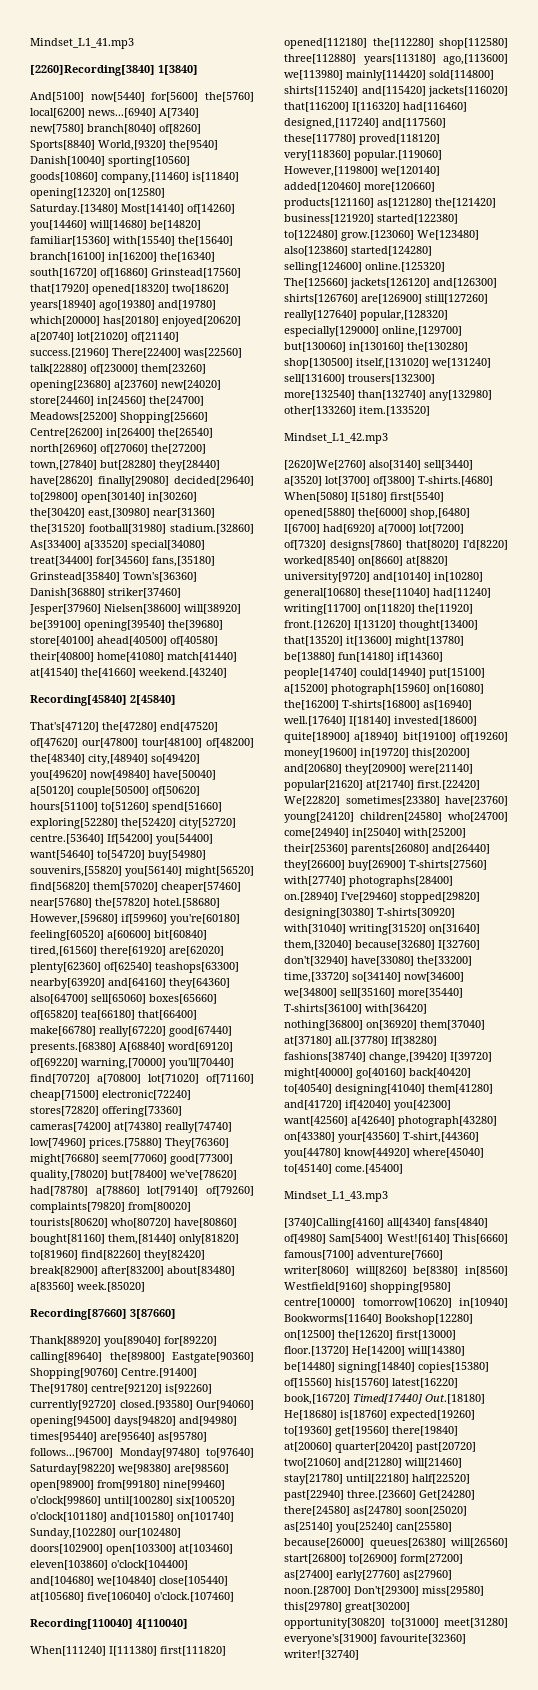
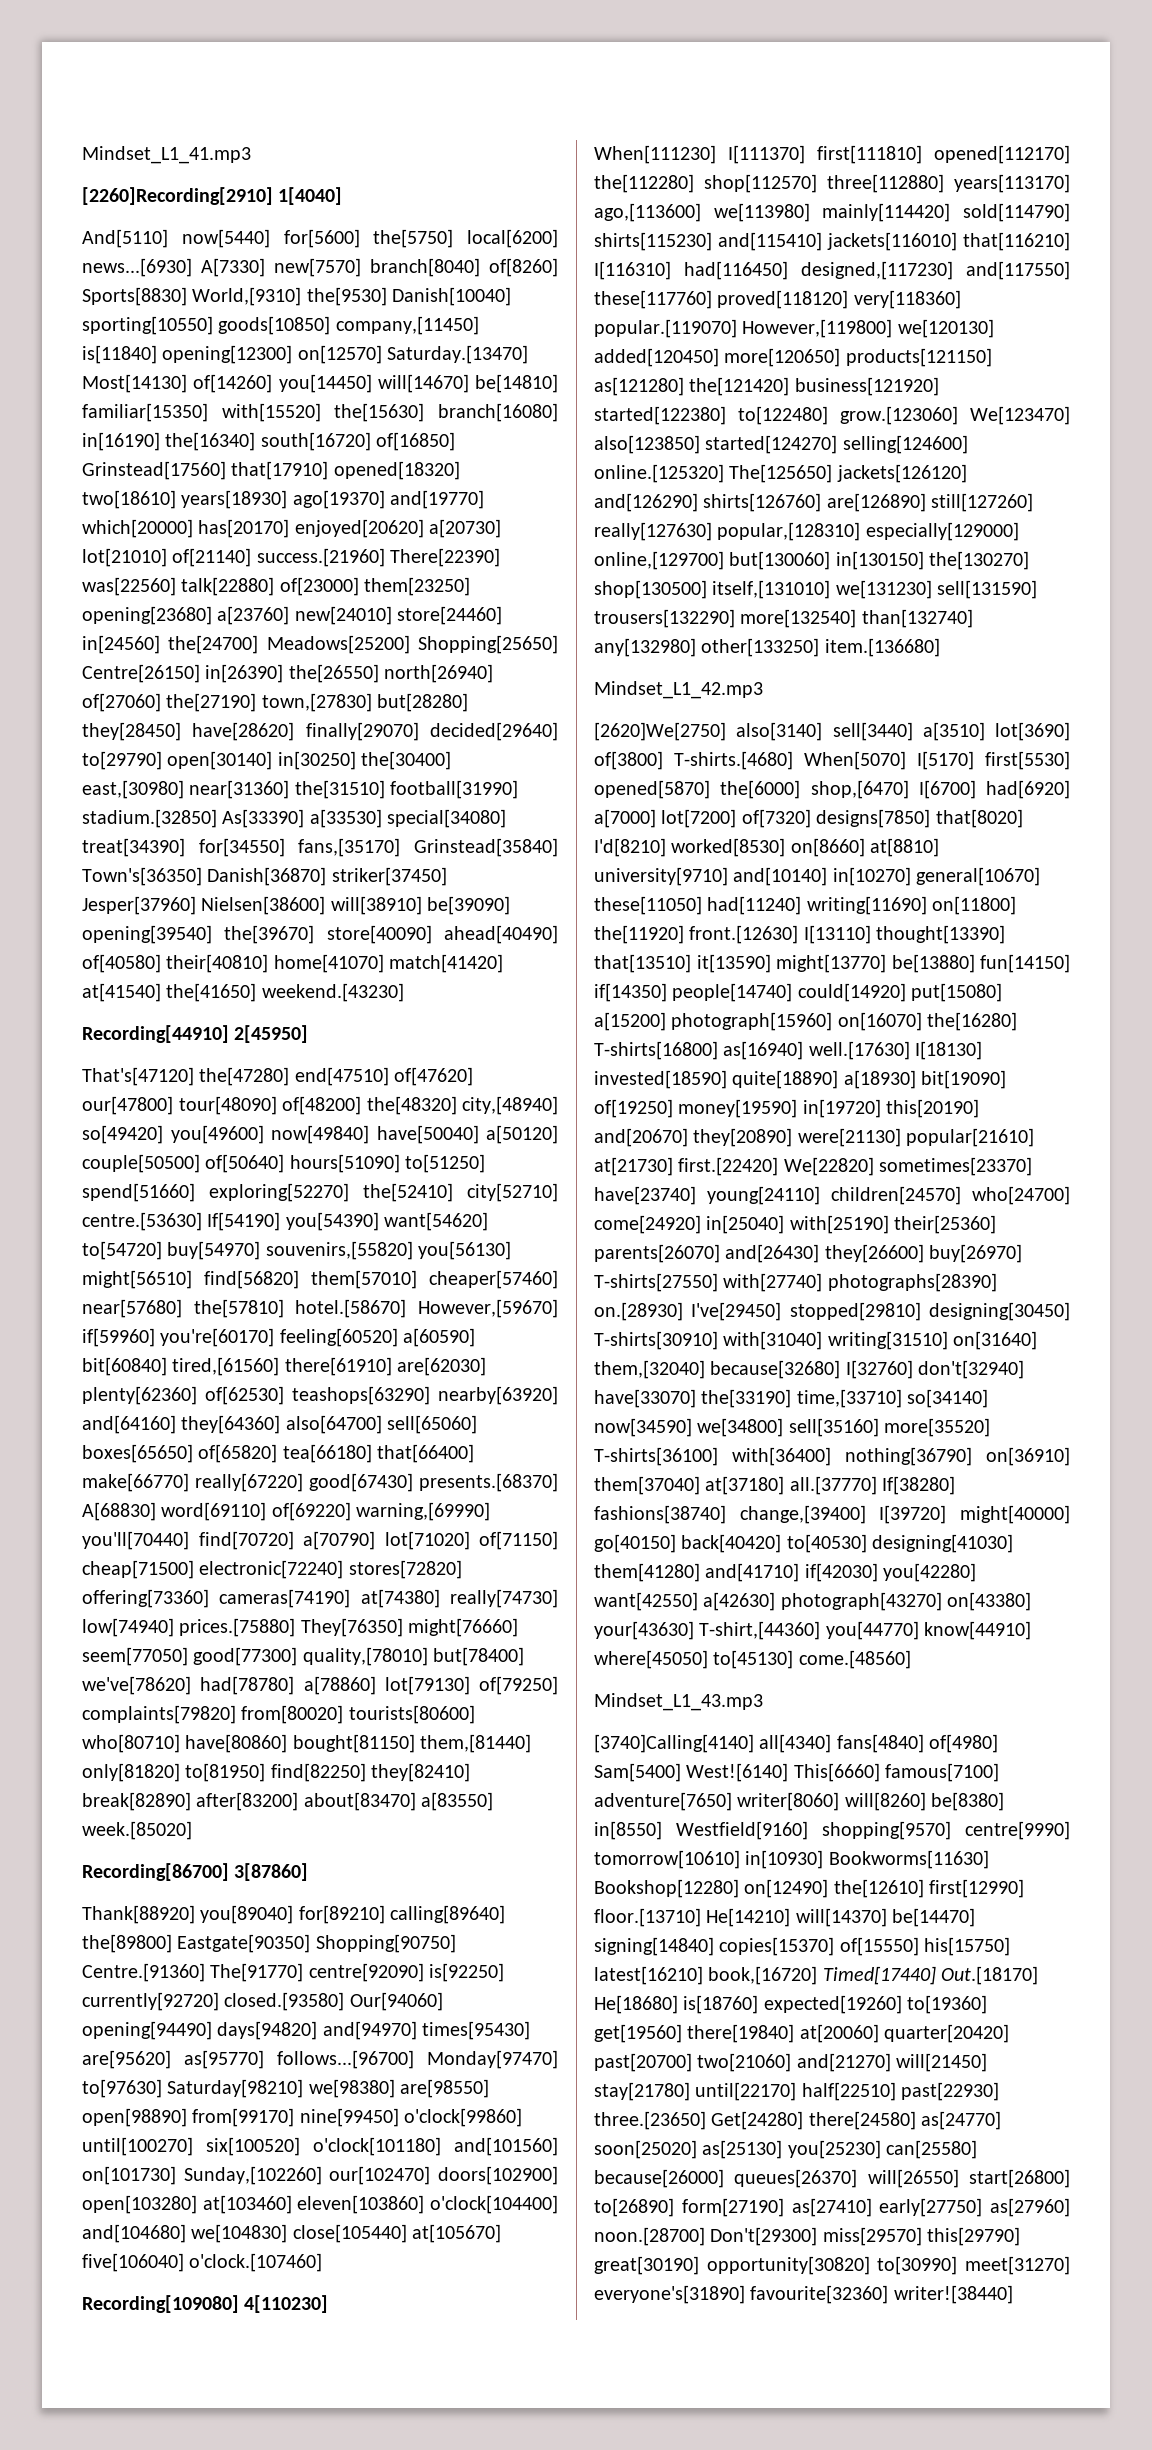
[30,65,198,76] [30,92,254,102] [30,108,199,118] [30,124,201,134] [30,140,218,151] [30,156,190,167] [30,172,239,183] [30,188,165,199] [30,204,235,215] [30,220,201,231] [30,236,233,246] [30,252,215,262] [30,268,241,278] [30,284,229,295] [30,300,216,311] [30,316,241,327] [30,332,128,342] [2260]Recording[3840] 1[3840] // And[5100] now[5440] for[5600] the[5760] local[6200] news...[6940] A[7340] new[7580] branch[8040] of[8260] Sports[8840] World,[9320] the[9540] Danish[10040] sporting[10560] goods[10860] company,[11460] is[11840] opening[12320] on[12580] Saturday.[13480] Most[14140] of[14260] you[14460] will[14680] be[14820] familiar[15360] with[15540] the[15640] branch[16100] in[16200] the[16340] south[16720] of[16860] Grinstead[17560] that[17920] opened[18320] two[18620] years[18940] ago[19380] and[19780] which[20000] has[20180] enjoyed[20620] a[20740] lot[21020] -> [82,187,343,205] [82,229,558,248] [82,258,558,277] [82,287,512,306] [82,316,479,335] [82,345,529,364] [82,374,558,393] [82,403,558,422] [82,432,456,451] [82,461,460,480] [82,490,485,509] [82,519,502,538] [82,548,167,567] [2260]Recording[2910] 1[4040] // And[5110] now[5440] for[5600] the[5750] local[6200] news...[6930] A[7330] new[7570] branch[8040] of[8260] Sports[8830] World,[9310] the[9530] Danish[10040] sporting[10550] goods[10850] company,[11450] is[11840] opening[12300] on[12570] Saturday.[13470] Most[14130] of[14260] you[14450] will[14670] be[14810] familiar[15350] with[15520] the[15630] branch[16080] in[16190] the[16340] south[16720] of[16850] Grinstead[17560] that[17910] opened[18320] two[18610] years[18930] ago[19370] and[19770] which[20000] has[20170] enjoyed[20620] a[20730] lot[21010]
[112,348,181,358] There[22400] -> [390,548,501,567] There[22390]
[141,364,206,374] them[23260] -> [364,577,471,596] them[23250]
[161,380,221,390] new[24020] -> [294,606,392,625] new[24010]
[120,412,208,423] [30,428,213,438] [30,444,206,454] [30,460,220,471] [30,476,254,487] [30,492,197,503] [30,508,215,519] [30,524,254,534] [30,540,205,551] [30,556,215,567] [30,572,197,582] [30,588,181,598] [29,604,241,615] [30,620,223,631] [30,636,218,646] [30,652,237,662] [30,668,227,678] [30,695,176,706] Shopping[25660] Centre[26200] in[26400] the[26540] north[26960] of[27060] the[27200] town,[27840] but[28280] they[28440] have[28620] finally[29080] decided[29640] to[29800] open[30140] in[30260] the[30420] east,[30980] near[31360] the[31520] football[31980] stadium.[32860] As[33400] a[33520] special[34080] treat[34400] for[34560] fans,[35180] Grinstead[35840] Town's[36360] Danish[36880] striker[37460] Jesper[37960] Nielsen[38600] will[38920] be[39100] opening[39540] the[39680] store[40100] ahead[40500] of[40580] their[40800] home[41080] match[41440] at[41540] the[41660] weekend.[43240] // Recording[45840] 2[45840] -> [417,635,558,654] [82,664,494,683] [82,693,469,712] [82,722,558,741] [82,751,452,770] [82,780,519,799] [82,809,507,828] [82,838,558,857] [82,867,447,886] [82,896,511,915] [82,925,558,944] [82,954,504,973] [82,983,404,1002] [82,1025,309,1043] Shopping[25650] Centre[26150] in[26390] the[26550] north[26940] of[27060] the[27190] town,[27830] but[28280] they[28450] have[28620] finally[29070] decided[29640] to[29790] open[30140] in[30250] the[30400] east,[30980] near[31360] the[31510] football[31990] stadium.[32850] As[33390] a[33530] special[34080] treat[34390] for[34550] fans,[35170] Grinstead[35840] Town's[36350] Danish[36870] striker[37450] Jesper[37960] Nielsen[38600] will[38910] be[39090] opening[39540] the[39670] store[40090] ahead[40490] of[40580] their[40810] home[41070] match[41420] at[41540] the[41650] weekend.[43230] // Recording[44910] 2[45950]
[160,722,218,732] end[47520] -> [294,1067,389,1086] end[47510]
[142,738,254,748] [30,754,85,764] tour[48100] of[48200] the[48340] -> [178,1096,457,1115] tour[48090] of[48200] the[48320]
[30,770,87,781] you[49620] -> [170,1125,264,1144] you[49600]
[152,786,200,796] [30,802,222,813] [30,818,236,829] [30,834,213,845] [30,850,206,861] [30,866,254,877] [30,882,241,893] [30,898,220,908] [30,914,240,925] [30,930,207,941] [30,946,224,957] [30,962,239,973] of[50620] hours[51100] to[51260] spend[51660] exploring[52280] the[52420] city[52720] centre.[53640] If[54200] you[54400] want[54640] to[54720] buy[54980] souvenirs,[55820] you[56140] might[56520] find[56820] them[57020] cheaper[57460] near[57680] the[57820] hotel.[58680] However,[59680] if[59960] you're[60180] feeling[60520] a[60600] bit[60840] tired,[61560] there[61920] are[62020] plenty[62360] of[62540] teashops[63300] -> [205,1154,486,1173] [82,1183,558,1202] [82,1212,489,1231] [82,1241,512,1260] [82,1270,558,1289] [82,1299,558,1318] [82,1328,476,1347] [82,1357,487,1376] [82,1386,430,1405] of[50640] hours[51090] to[51250] spend[51660] exploring[52270] the[52410] city[52710] centre.[53630] If[54190] you[54390] want[54620] to[54720] buy[54970] souvenirs,[55820] you[56130] might[56510] find[56820] them[57010] cheaper[57460] near[57680] the[57810] hotel.[58670] However,[59670] if[59960] you're[60170] feeling[60520] a[60590] bit[60840] tired,[61560] there[61910] are[62030] plenty[62360] of[62530] teashops[63290]
[149,994,217,1004] boxes[65660] -> [82,1444,193,1463] boxes[65650]
[30,1026,232,1037] [30,1042,233,1053] [30,1058,234,1069] [30,1074,254,1084] [30,1090,191,1101] [30,1106,182,1117] [30,1122,232,1133] [30,1138,229,1149] [30,1154,233,1165] [30,1170,237,1181] [30,1186,254,1196] [30,1202,191,1213] [30,1218,237,1228] [30,1234,239,1245] [30,1250,205,1261] [30,1266,235,1276] [30,1282,74,1292] make[66780] really[67220] good[67440] presents.[68380] A[68840] word[69120] of[69220] warning,[70000] you'll[70440] find[70720] a[70800] lot[71020] of[71160] cheap[71500] electronic[72240] stores[72820] offering[73360] cameras[74200] at[74380] really[74740] low[74960] prices.[75880] They[76360] might[76680] seem[77060] good[77300] quality,[78020] but[78400] we've[78620] had[78780] a[78860] lot[79140] of[79260] complaints[79820] from[80020] tourists[80620] who[80720] have[80860] bought[81160] them,[81440] only[81820] to[81960] find[82260] they[82420] break[82900] after[83200] about[83480] a[83560] -> [82,1473,558,1492] [82,1502,491,1521] [82,1531,558,1550] [82,1560,462,1579] [82,1589,558,1608] [82,1618,519,1637] [82,1647,525,1666] [82,1676,558,1695] [82,1705,475,1724] [82,1734,532,1753] [82,1763,471,1782] [82,1792,494,1811] make[66770] really[67220] good[67430] presents.[68370] A[68830] word[69110] of[69220] warning,[69990] you'll[70440] find[70720] a[70790] lot[71020] of[71150] cheap[71500] electronic[72240] stores[72820] offering[73360] cameras[74190] at[74380] really[74730] low[74940] prices.[75880] They[76350] might[76660] seem[77050] good[77300] quality,[78010] but[78400] we've[78620] had[78780] a[78860] lot[79130] of[79250] complaints[79820] from[80020] tourists[80600] who[80710] have[80860] bought[81150] them,[81440] only[81820] to[81950] find[82250] they[82410] break[82890] after[83200] about[83470] a[83550]
[30,1309,176,1320] Recording[87660] 3[87660] -> [82,1863,309,1881] Recording[86700] 3[87860]
[164,1336,217,1346] for[89220] -> [298,1905,385,1924] for[89210]
[172,1352,254,1363] [30,1368,197,1379] [30,1384,212,1394] [30,1400,254,1411] [30,1416,237,1427] [30,1432,207,1442] [30,1448,254,1459] [30,1464,229,1475] [30,1480,225,1491] [30,1496,235,1506] [30,1512,234,1522] [30,1528,181,1539] [30,1544,176,1555] Eastgate[90360] Shopping[90760] Centre.[91400] The[91780] centre[92120] is[92260] currently[92720] closed.[93580] Our[94060] opening[94500] days[94820] and[94980] times[95440] are[95640] as[95780] follows...[96700] Monday[97480] to[97640] Saturday[98220] we[98380] are[98560] open[98900] from[99180] nine[99460] o'clock[99860] until[100280] six[100520] o'clock[101180] and[101580] on[101740] Sunday,[102280] our[102480] doors[102900] open[103300] -> [177,1934,456,1953] [82,1963,505,1982] [82,1992,443,2011] [82,2021,531,2040] [82,2050,558,2069] [82,2079,490,2098] [82,2108,523,2127] [82,2137,558,2156] [82,2166,558,2185] [82,2195,197,2214] Eastgate[90350] Shopping[90750] Centre.[91360] The[91770] centre[92090] is[92250] currently[92720] closed.[93580] Our[94060] opening[94490] days[94820] and[94970] times[95430] are[95620] as[95770] follows...[96700] Monday[97470] to[97630] Saturday[98210] we[98380] are[98550] open[98890] from[99170] nine[99450] o'clock[99860] until[100270] six[100520] o'clock[101180] and[101560] on[101730] Sunday,[102260] our[102470] doors[102900] open[103280]
[97,1576,228,1586] [30,1592,84,1602] we[104840] close[105440] at[105680] -> [191,2224,502,2243] we[104830] close[105440] at[105670]
[30,1619,188,1630] [30,1646,226,1656] [284,38,508,49] [284,54,508,65] [284,70,494,81] [284,86,508,97] [284,102,467,112] [284,118,446,129] [284,134,440,145] [284,150,442,161] [284,166,440,177] [284,182,435,192] [284,198,374,209] Recording[110040] 4[110040] // When[111240] I[111380] first[111820] opened[112180] the[112280] shop[112580] three[112880] years[113180] ago,[113600] we[113980] mainly[114420] sold[114800] shirts[115240] and[115420] jackets[116020] that[116200] I[116320] had[116460] designed,[117240] and[117560] these[117780] proved[118120] very[118360] popular.[119060] However,[119800] we[120140] added[120460] more[120660] products[121160] -> [82,2295,329,2313] [594,145,1070,164] [594,174,1070,193] [594,203,1070,222] [594,232,1070,251] [594,261,1070,280] [594,290,961,309] [594,319,994,338] [594,348,992,367] Recording[109080] 4[110230] // When[111230] I[111370] first[111810] opened[112170] the[112280] shop[112570] three[112880] years[113170] ago,[113600] we[113980] mainly[114420] sold[114790] shirts[115230] and[115410] jackets[116010] that[116210] I[116310] had[116450] designed,[117230] and[117550] these[117760] proved[118120] very[118360] popular.[119070] However,[119800] we[120130] added[120450] more[120650] products[121150]
[417,230,479,240] [284,246,432,256] [284,262,445,273] [284,278,497,289] [284,294,488,304] [284,310,448,321] [284,326,462,337] [284,342,468,352] [284,358,491,369] [284,374,435,384] We[123480] also[123860] started[124280] selling[124600] online.[125320] The[125660] jackets[126120] and[126300] shirts[126760] are[126900] still[127260] really[127640] popular,[128320] especially[129000] online,[129700] but[130060] in[130160] the[130280] shop[130500] itself,[131020] we[131240] sell[131600] trousers[132300] -> [970,406,1070,425] [594,435,968,454] [594,464,967,483] [594,493,1034,512] [594,522,1019,541] [594,551,1030,570] [594,580,1038,599] [594,609,735,628] We[123470] also[123850] started[124270] selling[124600] online.[125320] The[125650] jackets[126120] and[126290] shirts[126760] are[126890] still[127260] really[127630] popular,[128310] especially[129000] online,[129700] but[130060] in[130150] the[130270] shop[130500] itself,[131010] we[131230] sell[131590] trousers[132290]
[284,406,430,416] other[133260] item.[133520] -> [701,638,940,657] other[133250] item.[136680]
[284,460,366,470] [2620]We[2760] -> [594,722,726,741] [2620]We[2750]
[284,476,493,486] [284,492,444,502] [284,508,470,519] a[3520] lot[3700] of[3800] T-shirts.[4680] When[5080] I[5180] first[5540] opened[5880] the[6000] shop,[6480] -> [922,722,1070,741] [594,751,1070,770] [594,780,909,799] a[3510] lot[3690] of[3800] T-shirts.[4680] When[5070] I[5170] first[5530] opened[5870] the[6000] shop,[6470]
[330,540,508,551] [284,556,448,566] [284,572,483,583] [284,588,491,599] [284,604,473,615] [284,620,478,631] [284,636,464,647] [284,652,443,662] [284,668,485,679] [284,684,484,695] [284,700,472,710] [284,716,477,726] [284,732,508,743] [284,748,470,759] [284,764,473,775] [284,780,480,791] [284,796,508,806] [284,812,508,823] [284,828,466,838] [284,844,490,855] [284,860,487,871] [284,876,453,887] [284,892,480,903] [284,908,455,919] [284,924,426,935] designs[7860] that[8020] I'd[8220] worked[8540] on[8660] at[8820] university[9720] and[10140] in[10280] general[10680] these[11040] had[11240] writing[11700] on[11820] the[11920] front.[12620] I[13120] thought[13400] that[13520] it[13600] might[13780] be[13880] fun[14180] if[14360] people[14740] could[14940] put[15100] a[15200] photograph[15960] on[16080] the[16200] T-shirts[16800] as[16940] well.[17640] I[18140] invested[18600] quite[18900] a[18940] bit[19100] of[19260] money[19600] in[19720] this[20200] and[20680] they[20900] were[21140] popular[21620] at[21740] first.[22420] We[22820] sometimes[23380] have[23760] young[24120] children[24580] who[24700] come[24940] in[25040] with[25200] their[25360] parents[26080] and[26440] they[26600] buy[26900] T-shirts[27560] with[27740] photographs[28400] on.[28940] I've[29460] stopped[29820] designing[30380] T-shirts[30920] with[31040] writing[31520] -> [816,809,1023,828] [594,838,940,857] [594,867,1041,886] [594,896,1017,915] [594,925,1006,944] [594,954,1070,973] [594,983,1003,1002] [594,1012,1018,1031] [594,1041,983,1060] [594,1070,1007,1089] [594,1099,980,1118] [594,1128,1035,1147] [594,1157,1033,1176] [594,1186,1070,1205] [594,1215,997,1234] [594,1244,1023,1263] [594,1273,997,1292] [594,1302,1070,1321] [594,1331,948,1350] designs[7850] that[8020] I'd[8210] worked[8530] on[8660] at[8810] university[9710] and[10140] in[10270] general[10670] these[11050] had[11240] writing[11690] on[11800] the[11920] front.[12630] I[13110] thought[13390] that[13510] it[13590] might[13770] be[13880] fun[14150] if[14350] people[14740] could[14920] put[15080] a[15200] photograph[15960] on[16070] the[16280] T-shirts[16800] as[16940] well.[17630] I[18130] invested[18590] quite[18890] a[18930] bit[19090] of[19250] money[19590] in[19720] this[20190] and[20670] they[20890] were[21130] popular[21610] at[21730] first.[22420] We[22820] sometimes[23370] have[23740] young[24110] children[24570] who[24700] come[24920] in[25040] with[25190] their[25360] parents[26070] and[26430] they[26600] buy[26970] T-shirts[27550] with[27740] photographs[28390] on.[28930] I've[29450] stopped[29810] designing[30450] T-shirts[30910] with[31040] writing[31510]
[351,956,472,966] [284,972,464,983] [284,988,463,998] [284,1004,427,1014] [284,1020,417,1031] have[33080] the[33200] time,[33720] so[34140] now[34600] we[34800] sell[35160] more[35440] T-shirts[36100] with[36420] nothing[36800] on[36920] -> [594,1389,989,1408] [594,1418,991,1437] [594,1447,1070,1466] have[33070] the[33190] time,[33710] so[34140] now[34590] we[34800] sell[35160] more[35520] T-shirts[36100] with[36400] nothing[36790] on[36910]
[335,1036,388,1046] all.[37780] -> [789,1476,877,1495] all.[37770]
[369,1052,447,1063] change,[39420] -> [739,1505,866,1524] change,[39400]
[356,1068,471,1079] [284,1084,493,1095] [284,1100,451,1111] [284,1116,497,1127] [284,1132,479,1143] [284,1148,484,1159] [284,1164,403,1174] go[40160] back[40420] to[40540] designing[41040] them[41280] and[41720] if[42040] you[42300] want[42560] a[42640] photograph[43280] on[43380] your[43560] T-shirt,[44360] you[44780] know[44920] where[45040] to[45140] come.[45400] -> [594,1534,1014,1553] [594,1563,977,1582] [594,1592,1032,1611] [594,1621,1032,1640] [594,1650,911,1669] go[40150] back[40420] to[40530] designing[41030] them[41280] and[41710] if[42030] you[42280] want[42550] a[42630] photograph[43270] on[43380] your[43630] T-shirt,[44360] you[44770] know[44910] where[45050] to[45130] come.[48560]
[284,1218,384,1229] [3740]Calling[4160] -> [594,1734,754,1753] [3740]Calling[4140]
[357,1250,443,1260] adventure[7660] -> [594,1792,732,1811] adventure[7650]
[465,1266,508,1276] [284,1282,451,1293] [284,1298,508,1308] [284,1314,473,1325] [284,1330,456,1340] [284,1346,465,1356] [284,1362,489,1373] [284,1378,458,1388] in[8560] Westfield[9160] shopping[9580] centre[10000] tomorrow[10620] in[10940] Bookworms[11640] Bookshop[12280] on[12500] the[12620] first[13000] floor.[13720] He[14200] will[14380] be[14480] signing[14840] copies[15380] of[15560] his[15760] latest[16220] -> [594,1821,1070,1840] [594,1850,989,1869] [594,1879,1025,1898] [594,1908,976,1927] [594,1937,1011,1956] [594,1966,703,1985] in[8550] Westfield[9160] shopping[9570] centre[9990] tomorrow[10610] in[10930] Bookworms[11630] Bookshop[12280] on[12490] the[12610] first[12990] floor.[13710] He[14210] will[14370] be[14470] signing[14840] copies[15370] of[15550] his[15750] latest[16210]
[425,1394,485,1404] Out.[18180] -> [941,1966,1039,1985] Out.[18170]
[416,1442,476,1453] [284,1458,462,1468] [284,1474,470,1485] [284,1490,475,1501] [284,1506,467,1516] [284,1522,452,1533] [284,1538,508,1549] [284,1554,463,1564] [284,1570,452,1581] [284,1586,484,1596] [284,1602,410,1613] [284,1618,508,1629] [284,1634,466,1645] [284,1650,359,1660] past[20720] two[21060] and[21280] will[21460] stay[21780] until[22180] half[22520] past[22940] three.[23660] Get[24280] there[24580] as[24780] soon[25020] as[25140] you[25240] can[25580] because[26000] queues[26380] will[26560] start[26800] to[26900] form[27200] as[27400] early[27760] as[27960] noon.[28700] Don't[29300] miss[29580] this[29780] great[30200] opportunity[30820] to[31000] meet[31280] everyone's[31900] favourite[32360] writer![32740] -> [594,2053,988,2072] [594,2082,1000,2101] [594,2111,1002,2130] [594,2140,978,2159] [594,2169,1070,2188] [594,2198,1070,2217] [594,2227,1021,2246] [594,2256,1070,2275] [594,2285,1013,2304] past[20700] two[21060] and[21270] will[21450] stay[21780] until[22170] half[22510] past[22930] three.[23650] Get[24280] there[24580] as[24770] soon[25020] as[25130] you[25230] can[25580] because[26000] queues[26370] will[26550] start[26800] to[26890] form[27190] as[27410] early[27750] as[27960] noon.[28700] Don't[29300] miss[29570] this[29790] great[30190] opportunity[30820] to[30990] meet[31270] everyone's[31890] favourite[32360] writer![38440]

